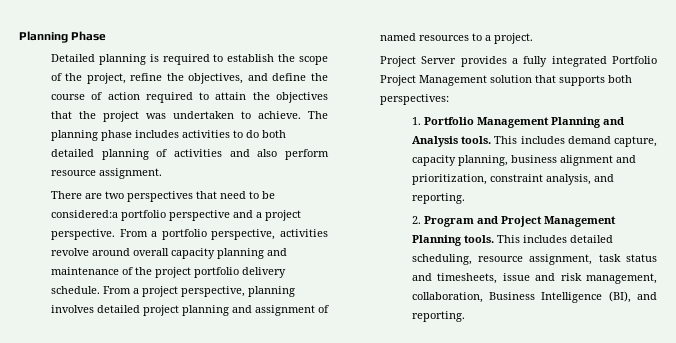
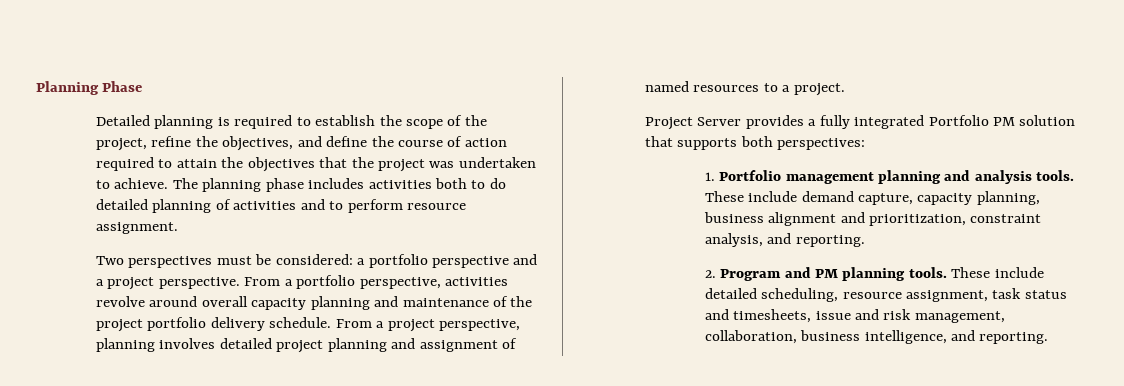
(230, 134) none -> [435,178,468,189] both
[261,130,286,138] both -> (506, 183) none
[257,149,278,157] also -> [329,201,344,210] to
[50,191,275,202] [50,210,118,218] There are two perspectives that need to be considered:a -> [95,254,366,268] Two perspectives must be considered: a
[379,75,487,86] Project Management -> [993,117,1016,126] PM
[476,117,624,128] [411,136,565,147] Management Planning and Analysis tools. This includes -> [785,170,1075,184] [704,191,798,202] management planning and analysis tools. These include
[500,216,616,227] [411,235,567,246] Project Management Planning tools. This includes -> [815,267,1044,281] PM planning tools. These include
[489,291,631,303] Business Intelligence (BI), -> [800,330,947,344] business intelligence,

